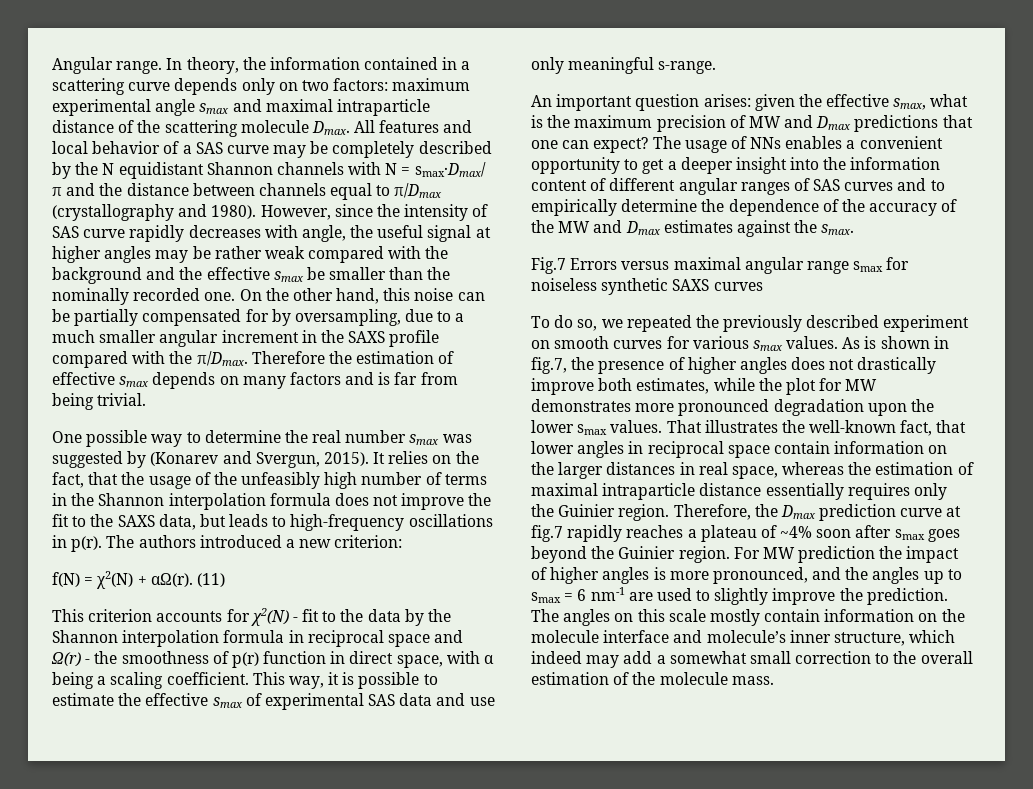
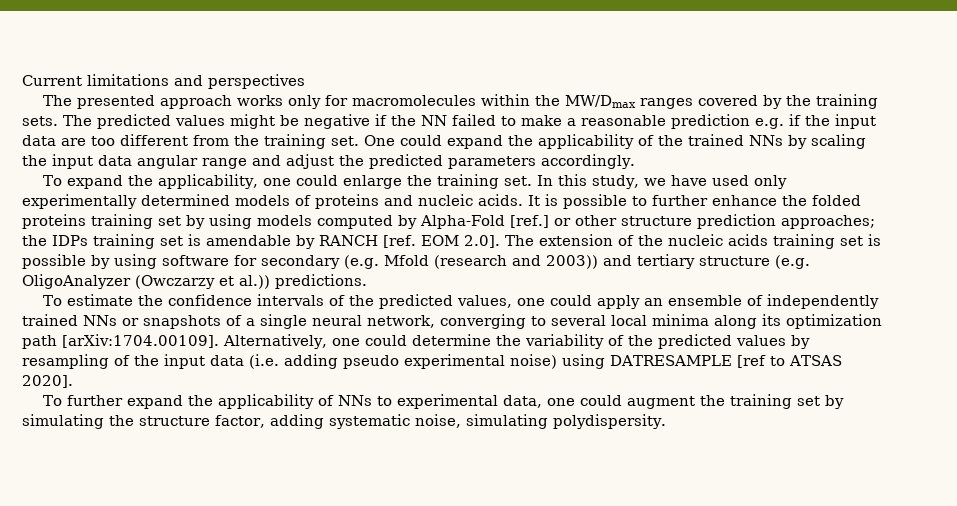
[52,57,471,74] [52,78,471,95] [52,99,430,116] [52,120,473,137] [52,141,492,158] [52,162,486,179] [52,183,443,200] [52,204,489,221] [52,225,491,242] [52,246,449,263] [52,267,451,284] [52,288,485,305] [52,309,465,326] [52,330,440,347] [52,351,455,368] [52,372,458,389] [52,393,147,410] [52,430,472,447] [52,451,479,468] [52,472,487,489] [52,493,492,510] [52,514,493,531] [52,535,403,552] [52,571,225,589] [52,608,452,626] [52,630,464,647] [51,651,495,668] [52,672,438,689] [52,693,495,710] [531,57,717,74] [531,94,969,111] [531,115,973,132] [531,136,943,153] [531,157,941,174] [531,178,945,195] [531,199,958,216] [531,220,855,237] [531,257,910,274] [531,278,763,295] [531,315,970,332] [531,336,949,351] [531,357,937,374] [531,378,878,395] [531,399,934,416] [531,420,967,436] [531,441,948,458] [531,462,974,479] [531,483,947,500] [531,504,962,521] [531,525,960,542] [531,546,960,563] [531,567,962,584] [531,587,948,605] [531,609,965,626] [531,630,956,646] [531,651,973,668] [531,672,774,685] Angular range. In theory, the information contained in a scattering curve depends only on two factors: maximum experimental angle smax and maximal intraparticle distance of the scattering molecule Dmax. All features and local behavior of a SAS curve may be completely described by the N equidistant Shannon channels with N = smax·Dmax/ π and the distance between channels equal to π/Dmax (crystallography and 1980). However, since the intensity of SAS curve rapidly decreases with angle, the useful signal at higher angles may be rather weak compared with the background and the effective smax be smaller than the nominally recorded one. On the other hand, this noise can be partially compensated for by oversampling, due to a much smaller angular increment in the SAXS profile compared with the π/Dmax. Therefore the estimation of effective smax depends on many factors and is far from being trivial. // One possible way to determine the real number smax was suggested by (Konarev and Svergun, 2015). It relies on the fact, that the usage of the unfeasibly high number of terms in the Shannon interpolation formula does not improve the fit to the SAXS data, but leads to high-frequency oscillations in p(r). The authors introduced a new criterion: // f(N) = χ2(N) + αΩ(r). (11) // This criterion accounts for χ2(N) - fit to the data by the Shannon interpolation formula in reciprocal space and Ω(r) - the smoothness of p(r) function in direct space, with α being a scaling coefficient. This way, it is possible to estimate the effective smax of experimental SAS data and use only meaningful s-range. // An important question arises: given the effective smax, what is the maximum precision of MW and Dmax predictions that one can expect? The usage of NNs enables a convenient opportunity to get a deeper insight into the information content of different angular ranges of SAS curves and to empirically determine the dependence of the accuracy of the MW and Dmax estimates against the smax. // Fig.7 Errors versus maximal angular range smax for noiseless synthetic SAXS curves // To do so, we repeated the previously described experiment on smooth curves for various smax values. As is shown in fig.7, the presence of higher angles does not drastically improve both estimates, while the plot for MW demonstrates more pronounced degradation upon the lower smax values. That illustrates the well-known fact, that lower angles in reciprocal space contain information on the larger distances in real space, whereas the estimation of maximal intraparticle distance essentially requires only the Guinier region. Therefore, the Dmax prediction curve at fig.7 rapidly reaches a plateau of ~4% soon after smax goes beyond the Guinier region. For MW prediction the impact of higher angles is more pronounced, and the angles up to smax = 6 nm-1 are used to slightly improve the prediction. The angles on this scale mostly contain information on the molecule interface and molecule’s inner structure, which indeed may add a somewhat small correction to the overall estimation of the molecule mass. -> [22,74,305,89] [42,94,878,109] [22,114,876,129] [22,134,866,149] [22,154,635,169] [42,174,787,189] [22,194,861,209] [22,214,875,229] [22,234,881,249] [22,254,810,269] [22,274,367,289] [42,294,879,309] [22,314,882,329] [22,334,810,349] [22,354,842,369] [22,375,73,388] [42,394,844,409] [22,414,666,429] Current limitations and perspectives // The presented approach works only for macromolecules within the MW/Dmax ranges covered by the training sets. The predicted values might be negative if the NN failed to make a reasonable prediction e.g. if the input data are too different from the training set. One could expand the applicability of the trained NNs by scaling the input data angular range and adjust the predicted parameters accordingly. // To expand the applicability, one could enlarge the training set. In this study, we have used only experimentally determined models of proteins and nucleic acids. It is possible to further enhance the folded proteins training set by using models computed by Alpha-Fold [ref.] or other structure prediction approaches; the IDPs training set is amendable by RANCH [ref. EOM 2.0]. The extension of the nucleic acids training set is possible by using software for secondary (e.g. Mfold (research and 2003)) and tertiary structure (e.g. OligoAnalyzer (Owczarzy et al.)) predictions. // To estimate the confidence intervals of the predicted values, one could apply an ensemble of independently trained NNs or snapshots of a single neural network, converging to several local minima along its optimization path [arXiv:1704.00109]. Alternatively, one could determine the variability of the predicted values by resampling of the input data (i.e. adding pseudo experimental noise) using DATRESAMPLE [ref to ATSAS 2020]. // To further expand the applicability of NNs to experimental data, one could augment the training set by simulating the structure factor, adding systematic noise, simulating polydispersity.

